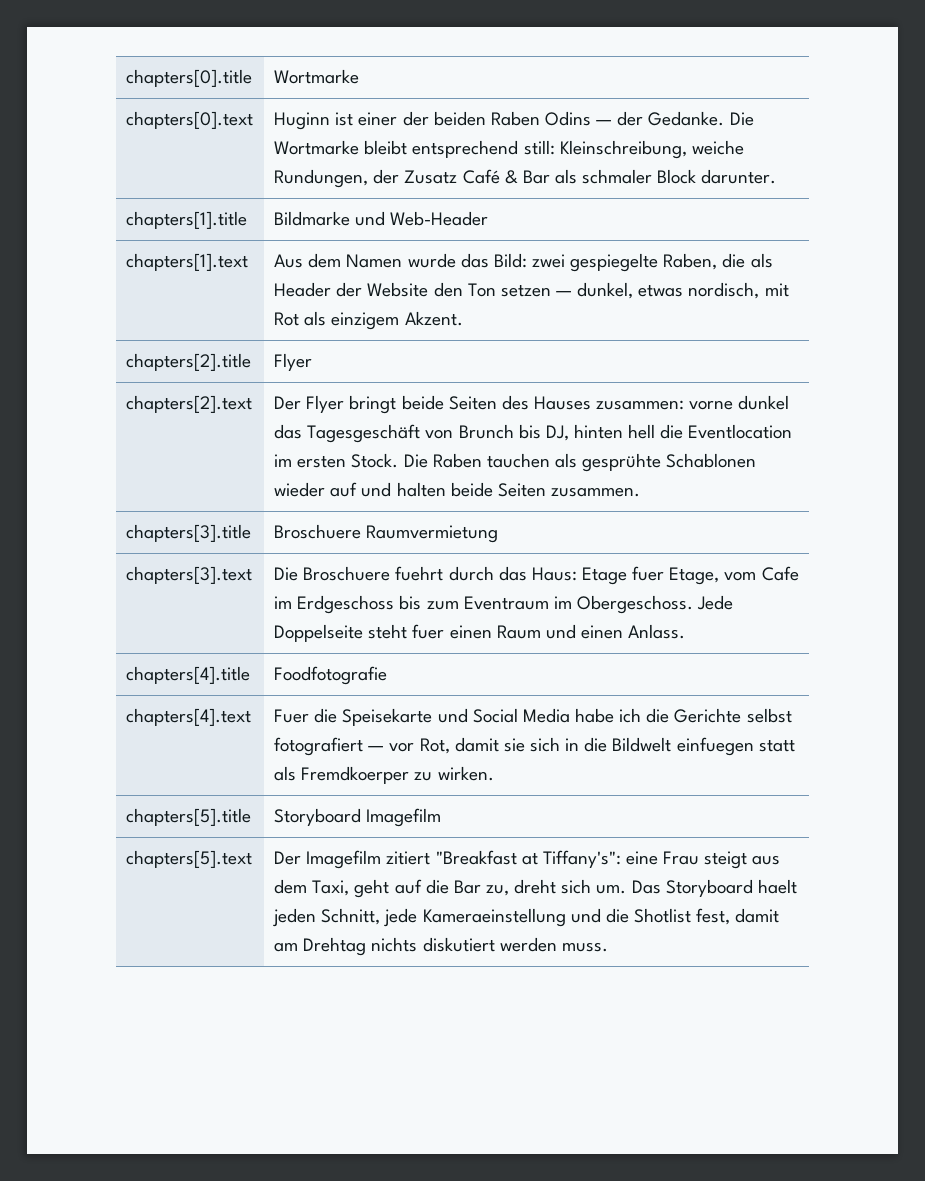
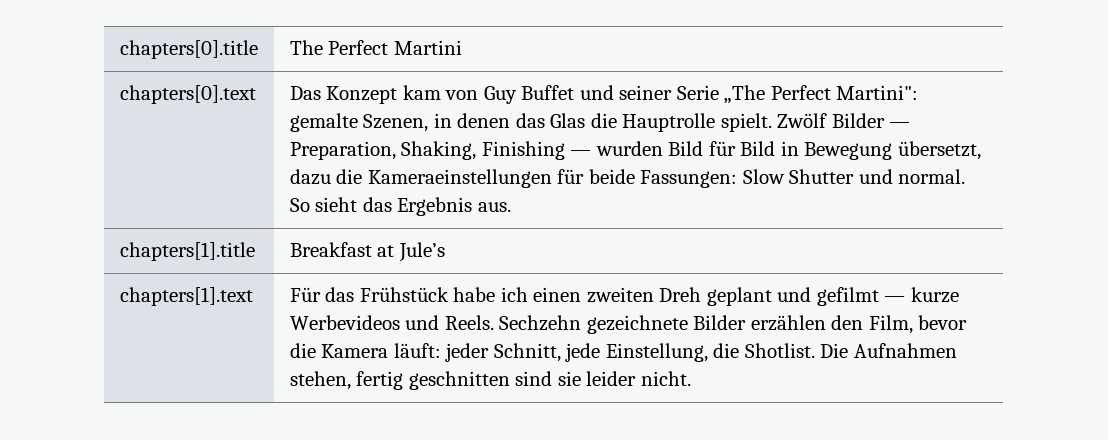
[274,69,360,84] [126,111,254,129] [274,111,754,130] [274,140,744,159] [274,169,777,188] [126,211,248,229] [274,211,489,226] [126,253,249,271] [274,253,773,272] [274,282,789,299] [274,311,463,330] [126,353,252,371] [274,353,313,371] [126,395,253,413] [274,395,790,414] [274,424,793,443] [274,453,757,472] [274,482,641,497] [126,524,252,542] [274,524,499,543] [126,566,253,584] [274,566,799,585] [274,595,734,614] [274,624,686,642] [126,666,251,684] [274,666,388,685] [126,708,252,726] [274,708,792,726] [274,737,795,756] [274,766,494,784] [126,808,252,826] [274,808,442,827] [126,850,253,868] [274,850,781,869] [274,879,797,898] [273,908,780,927] [274,937,608,956] Wortmarke // chapters[0].text | Huginn ist einer der beiden Raben Odins — der Gedanke. Die Wortmarke bleibt entsprechend still: Kleinschreibung, weiche Rundungen, der Zusatz Café & Bar als schmaler Block darunter. // chapters[1].title | Bildmarke und Web-Header // chapters[1].text | Aus dem Namen wurde das Bild: zwei gespiegelte Raben, die als Header der Website den Ton setzen — dunkel, etwas nordisch, mit Rot als einzigem Akzent. // chapters[2].title | Flyer // chapters[2].text | Der Flyer bringt beide Seiten des Hauses zusammen: vorne dunkel das Tagesgeschäft von Brunch bis DJ, hinten hell die Eventlocation im ersten Stock. Die Raben tauchen als gesprühte Schablonen wieder auf und halten beide Seiten zusammen. // chapters[3].title | Broschuere Raumvermietung // chapters[3].text | Die Broschuere fuehrt durch das Haus: Etage fuer Etage, vom Cafe im Erdgeschoss bis zum Eventraum im Obergeschoss. Jede Doppelseite steht fuer einen Raum und einen Anlass. // chapters[4].title | Foodfotografie // chapters[4].text | Fuer die Speisekarte und Social Media habe ich die Gerichte selbst fotografiert — vor Rot, damit sie sich in die Bildwelt einfuegen statt als Fremdkoerper zu wirken. // chapters[5].title | Storyboard Imagefilm // chapters[5].text | Der Imagefilm zitiert "Breakfast at Tiffany's": eine Frau steigt aus dem Taxi, geht auf die Bar zu, dreht sich um. Das Storyboard haelt jeden Schnitt, jede Kameraeinstellung und die Shotlist fest, damit am Drehtag nichts diskutiert werden muss. -> [289,40,462,55] [119,85,256,104] [289,85,919,104] [289,113,911,132] [289,141,981,160] [289,169,966,188] [289,197,511,216] [119,242,255,261] [289,242,445,262] [119,287,253,306] [289,287,959,306] [289,315,968,334] [289,343,957,362] [289,371,691,390] The Perfect Martini // chapters[0].text | Das Konzept kam von Guy Buffet und seiner Serie „The Perfect Martini": gemalte Szenen, in denen das Glas die Hauptrolle spielt. Zwölf Bilder — Preparation, Shaking, Finishing — wurden Bild für Bild in Bewegung übersetzt, dazu die Kameraeinstellungen für beide Fassungen: Slow Shutter und normal. So sieht das Ergebnis aus. // chapters[1].title | Breakfast at Jule’s // chapters[1].text | Für das Frühstück habe ich einen zweiten Dreh geplant und gefilmt — kurze Werbevideos und Reels. Sechzehn gezeichnete Bilder erzählen den Film, bevor die Kamera läuft: jeder Schnitt, jede Einstellung, die Shotlist. Die Aufnahmen stehen, fertig geschnitten sind sie leider nicht.

